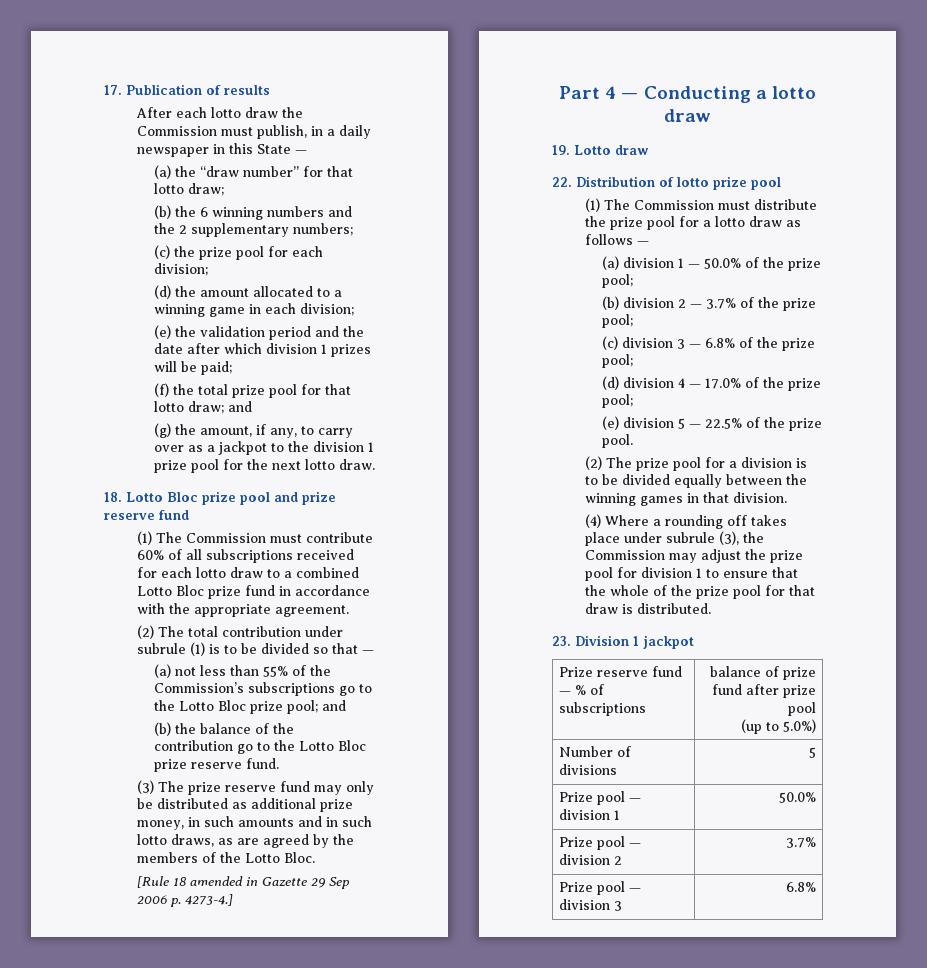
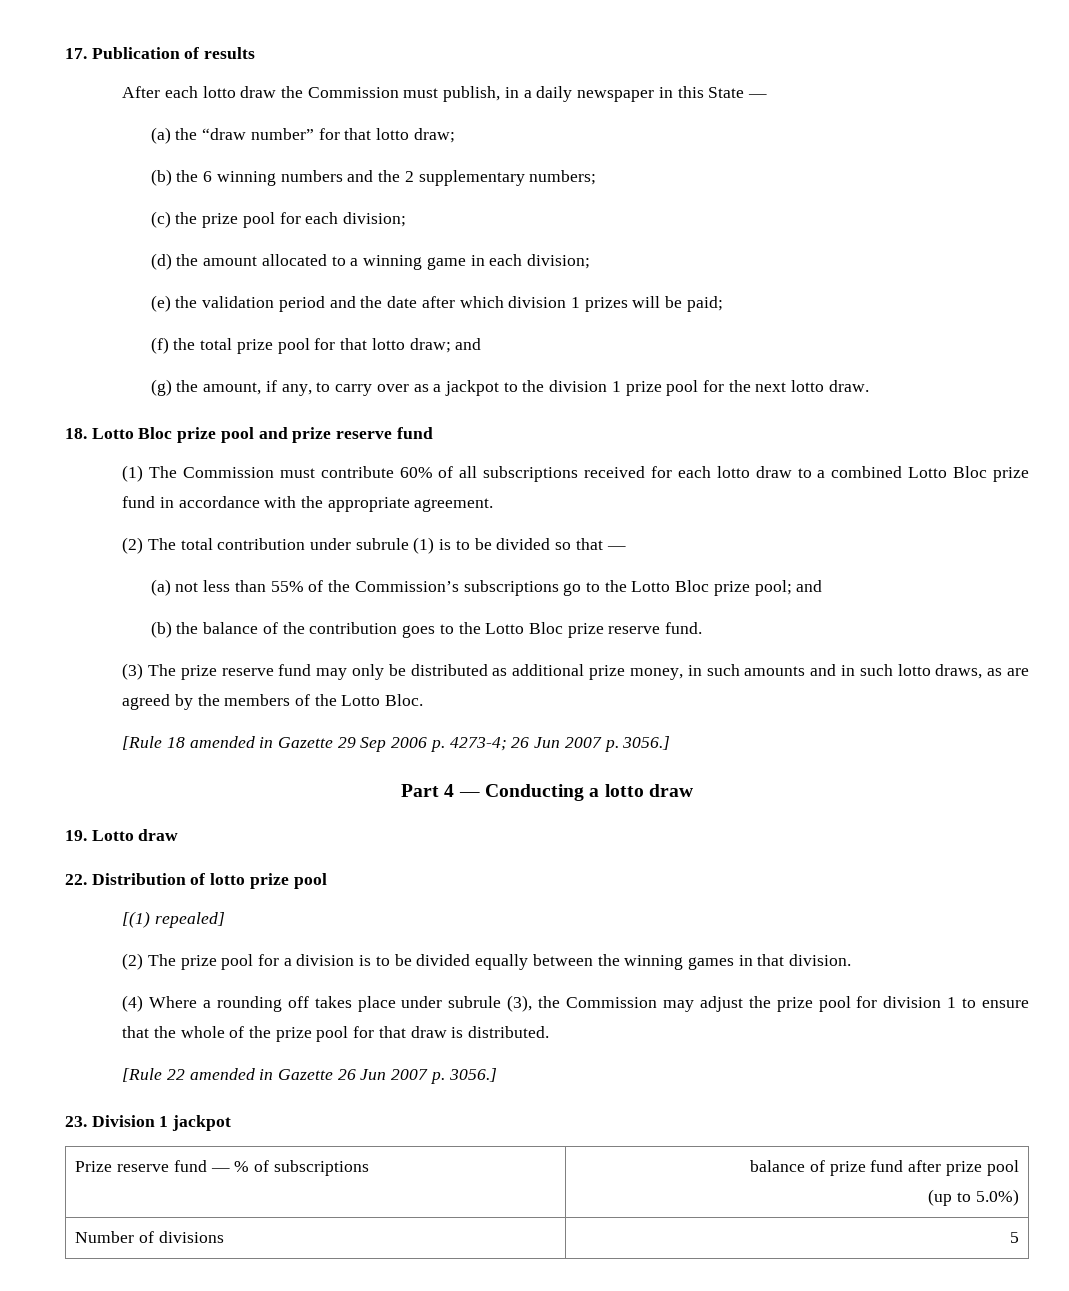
[236,744,253,754] go -> [402,625,436,638] goes
[185,894,234,906] 4273-4.] -> [449,736,671,752] 4273-4; 26 Jun 2007 p. 3056.]
[585,198,818,212] [585,216,802,230] [585,234,650,245] [601,256,821,271] [601,274,633,288] [601,296,816,311] [601,314,633,328] [601,336,815,351] [601,354,633,368] [601,376,821,391] [601,394,633,408] [601,416,822,431] [601,434,633,448] (1) The Commission must distribute the prize pool for a lotto draw as follows — // (a) division 1 — 50.0% of the prize pool; // (b) division 2 — 3.7% of the prize pool; // (c) division 3 — 6.8% of the prize pool; // (d) division 4 — 17.0% of the prize pool; // (e) division 5 — 22.5% of the prize pool. -> [122,911,225,928] [(1) repealed]
(712, 608) none -> [122,1068,497,1084] // [Rule 22 amended in Gazette 26 Jun 2007 p. 3056.]
[558,791,641,805] [558,809,620,820] [779,792,817,803] [558,836,641,850] [558,854,622,865] [786,837,817,848] [558,881,641,895] [558,899,622,911] [786,882,817,892] // Prize pool — division 1 | 50.0% // Prize pool — division 2 | 3.7% // Prize pool — division 3 | 6.8% -> (1019, 1237) none

